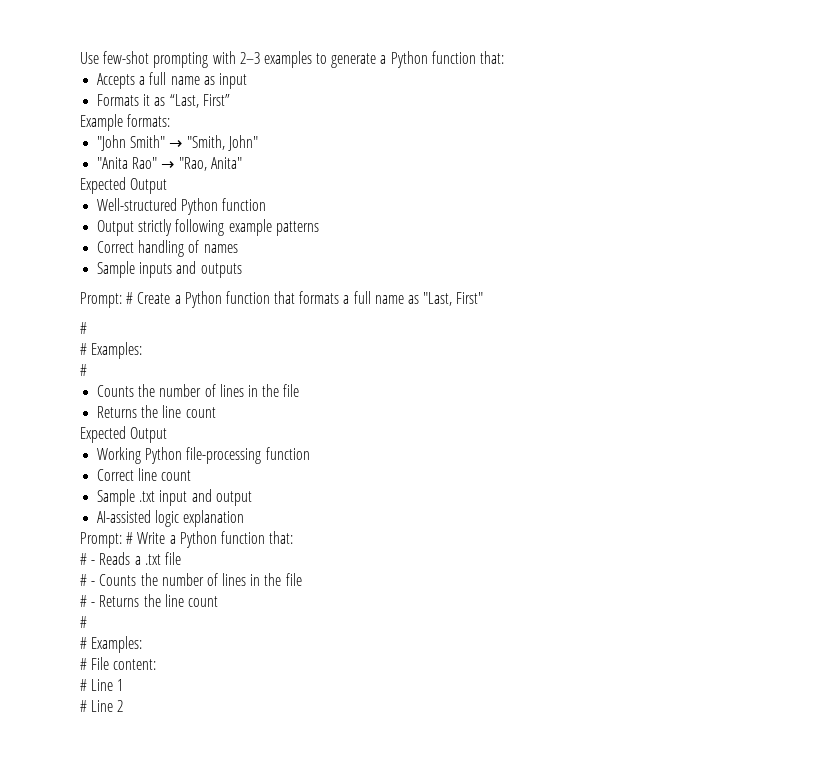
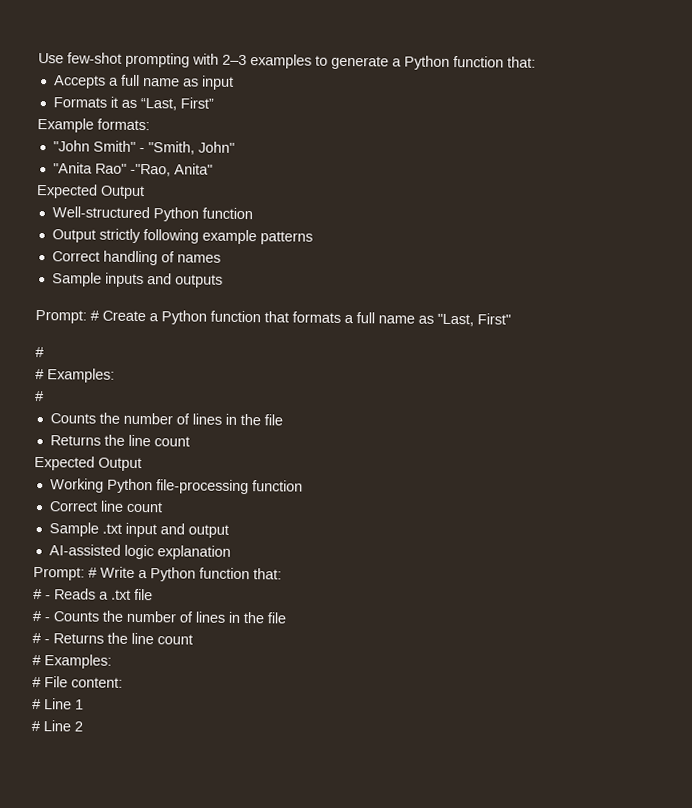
[169,140,183,148] → -> [138,147,145,153] -
[161,157,207,171] → "Rao, -> [129,163,171,177] -"Rao,
[80,637,87,649] // # -> (41, 660) none

